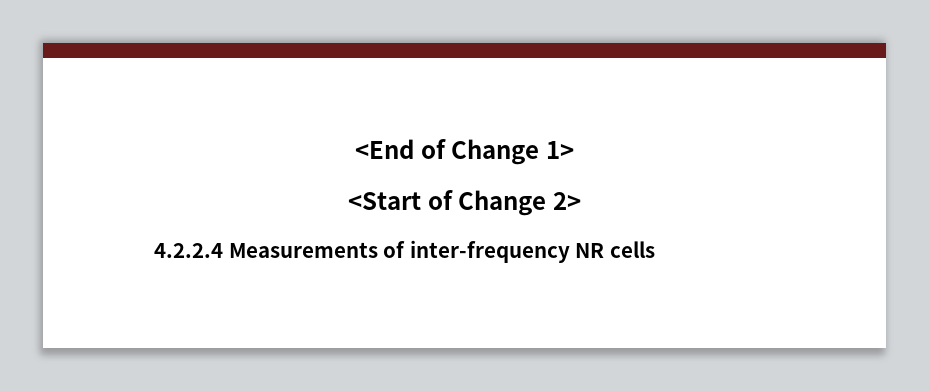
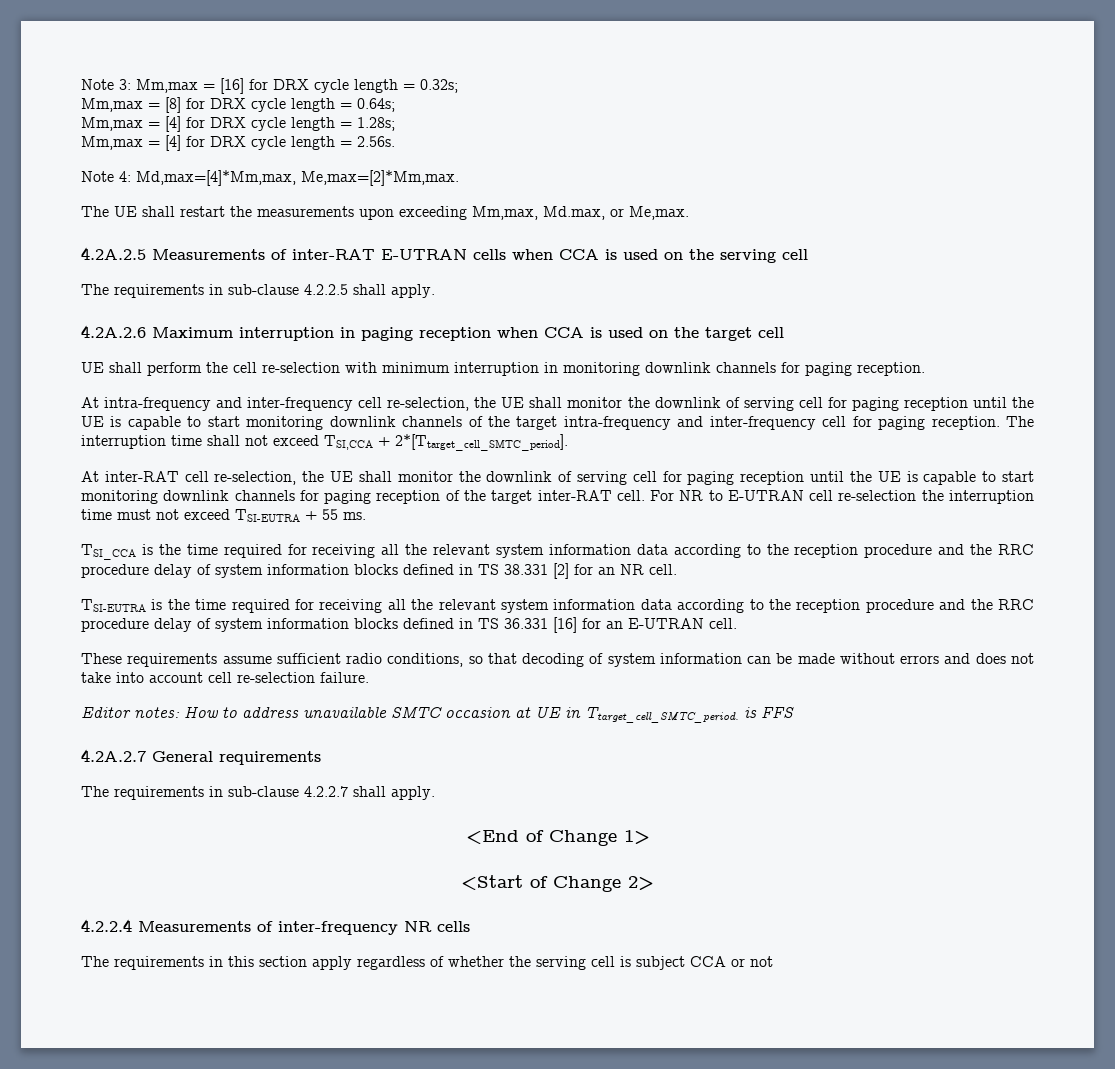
(355, 149) none -> [81,78,458,94] [81,97,395,113] [81,116,395,132] [81,135,395,151] [81,170,459,186] [81,206,689,220] [81,247,808,263] [81,284,435,298] [81,325,784,341] [81,362,925,376] [81,397,1034,411] [81,416,1034,430] [81,434,568,451] [81,471,1035,485] [81,490,1035,504] [81,509,366,522] [81,544,1034,560] [81,563,677,579] [81,599,1034,613] [81,617,737,633] [81,653,1035,667] [81,672,369,683] [81,706,794,723] [81,749,321,765] [81,786,435,800] Note 3: Mm,max = [16] for DRX cycle length = 0.32s; // Mm,max = [8] for DRX cycle length = 0.64s; // Mm,max = [4] for DRX cycle length = 1.28s; // Mm,max = [4] for DRX cycle length = 2.56s. // Note 4: Md,max=[4]*Mm,max, Me,max=[2]*Mm,max. // The UE shall restart the measurements upon exceeding Mm,max, Md.max, or Me,max. // 4.2A.2.5 Measurements of inter-RAT E-UTRAN cells when CCA is used on the serving cell // The requirements in sub-clause 4.2.2.5 shall apply. // 4.2A.2.6 Maximum interruption in paging reception when CCA is used on the target cell // UE shall perform the cell re-selection with minimum interruption in monitoring downlink channels for paging reception. // At intra-frequency and inter-frequency cell re-selection, the UE shall monitor the downlink of serving cell for paging reception until the UE is capable to start monitoring downlink channels of the target intra-frequency and inter-frequency cell for paging reception. The interruption time shall not exceed TSI,CCA + 2*[Ttarget_cell_SMTC_period]. // At inter-RAT cell re-selection, the UE shall monitor the downlink of serving cell for paging reception until the UE is capable to start monitoring downlink channels for paging reception of the target inter-RAT cell. For NR to E-UTRAN cell re-selection the interruption time must not exceed TSI-EUTRA + 55 ms. // TSI_CCA is the time required for receiving all the relevant system information data according to the reception procedure and the RRC procedure delay of system information blocks defined in TS 38.331 [2] for an NR cell. // TSI-EUTRA is the time required for receiving all the relevant system information data according to the reception procedure and the RRC procedure delay of system information blocks defined in TS 36.331 [16] for an E-UTRAN cell. // These requirements assume sufficient radio conditions, so that decoding of system information can be made without errors and does not take into account cell re-selection failure. // Editor notes: How to address unavailable SMTC occasion at UE in Ttarget_cell_SMTC_period. is FFS // 4.2A.2.7 General requirements // The requirements in sub-clause 4.2.2.7 shall apply. //
(655, 249) none -> [81,956,773,970] // The requirements in this section apply regardless of whether the serving cell is subject CCA or not

